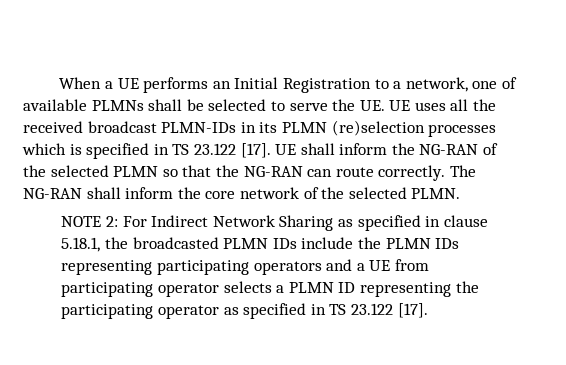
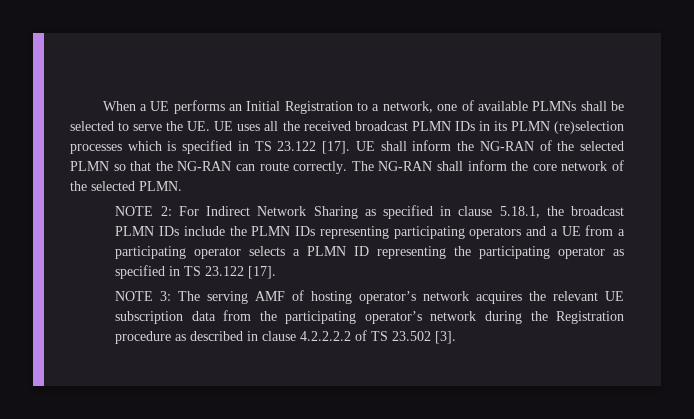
[161,122,237,133] PLMN-IDs -> [411,121,475,131] PLMN IDs
[132,237,219,249] broadcasted -> [571,206,625,216] broadcast
(430, 265) none -> [618,229,625,236] a
(428, 310) none -> [115,290,625,304] [115,310,624,324] [115,330,457,344] // NOTE 3: The serving AMF of hosting operator’s network acquires the relevant UE subscription data from the participating operator’s network during the Registration procedure as described in clause 4.2.2.2.2 of TS 23.502 [3].

